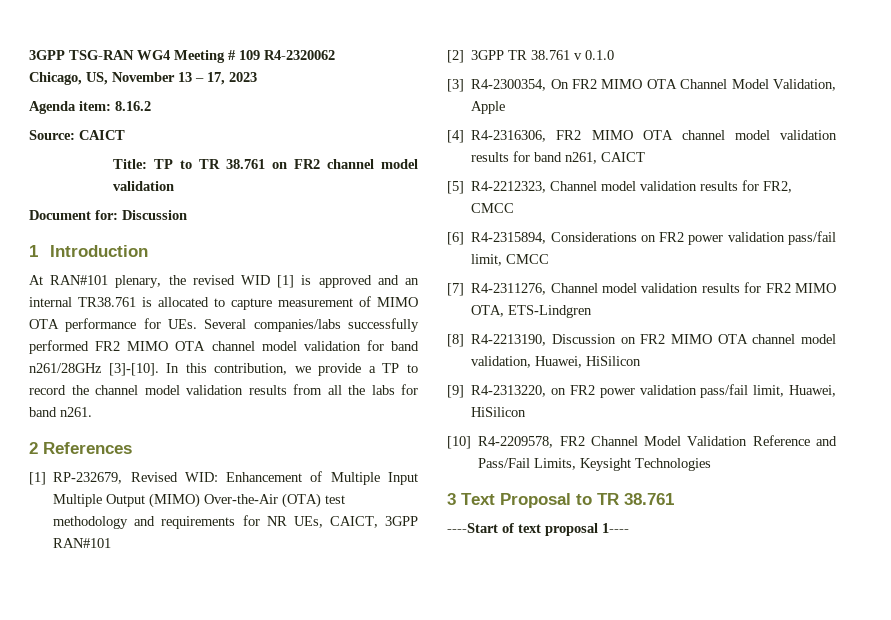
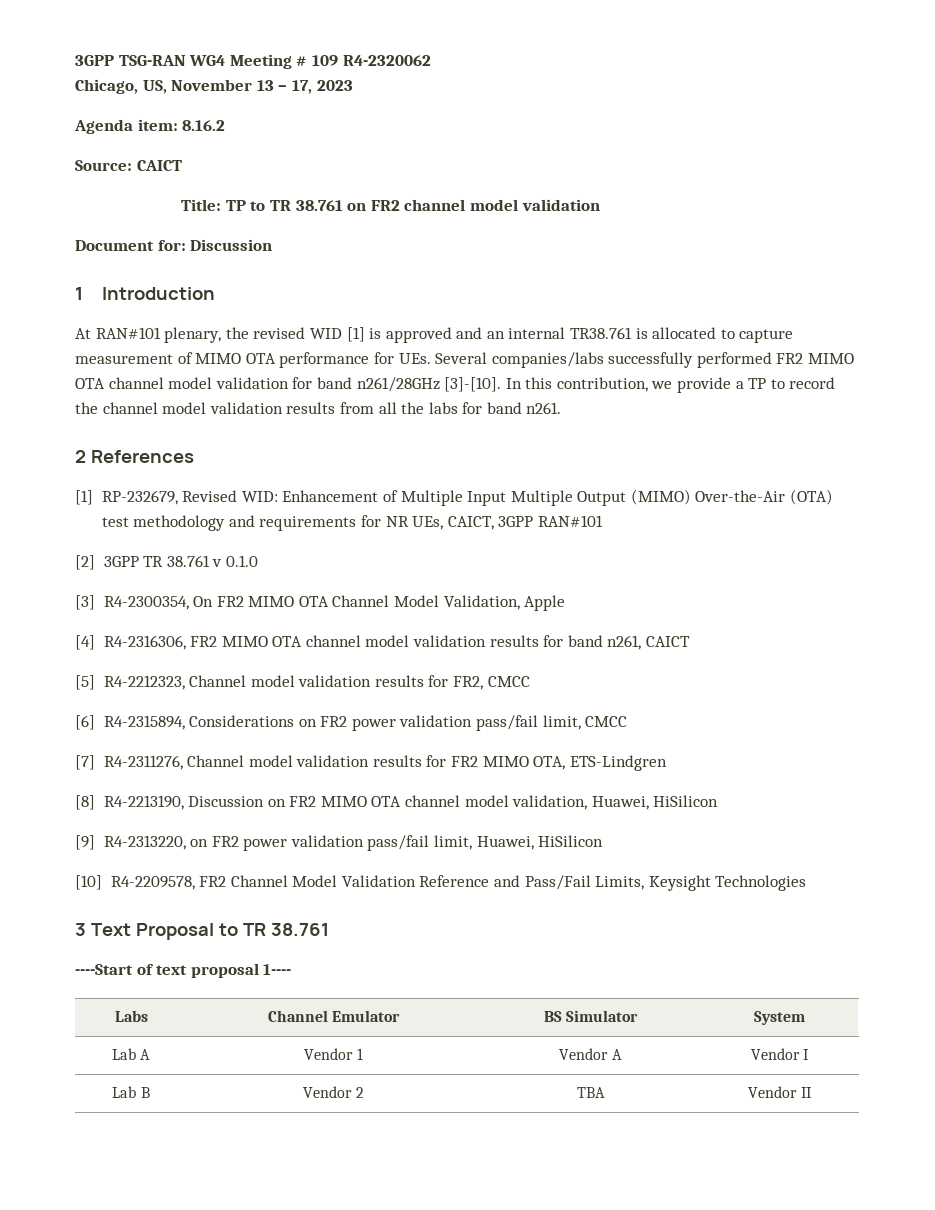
(629, 528) none -> [114,1010,148,1022] [267,1010,401,1022] [543,1010,639,1022] [754,1011,805,1025] [111,1048,151,1060] [304,1048,363,1060] [559,1048,622,1060] [750,1048,810,1060] [112,1086,150,1098] [303,1086,364,1098] [576,1087,605,1098] [748,1086,812,1098] // Labs | Channel Emulator | BS Simulator | System // Lab A | Vendor 1 | Vendor A | Vendor I // Lab B | Vendor 2 | TBA | Vendor II

